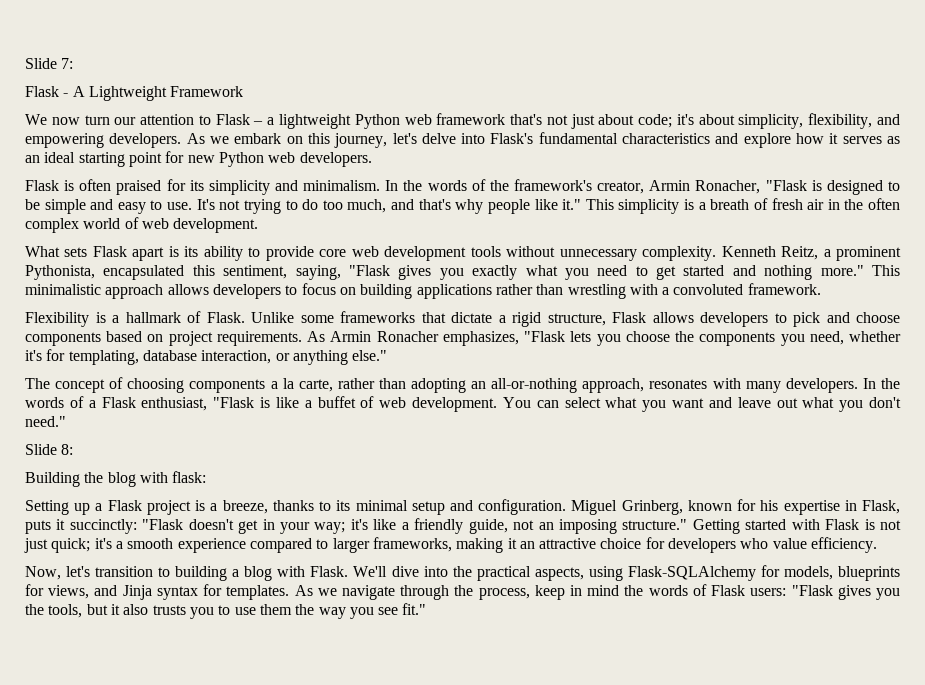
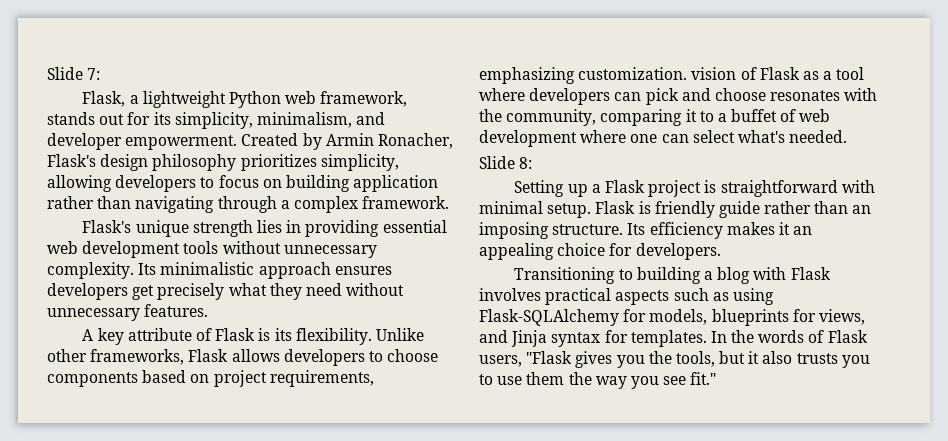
[25,86,244,101] [25,113,900,129] [25,132,900,148] [25,151,372,167] [25,179,900,195] [25,198,901,214] [25,217,259,233] [25,246,347,261] Flask - A Lightweight Framework // We now turn our attention to Flask – a lightweight Python web framework that's not just about code; it's about simplicity, flexibility, and empowering developers. As we embark on this journey, let's delve into Flask's fundamental characteristics and explore how it serves as an ideal starting point for new Python web developers. // Flask is often praised for its simplicity and minimalism. In the words of the framework's creator, Armin Ronacher, "Flask is designed to be simple and easy to use. It's not trying to do too much, and that's why people like it." This simplicity is a breath of fresh air in the often complex world of web development. // What sets Flask apart is its ability to provide core -> [82,91,408,108] [47,112,386,129] [47,133,453,150] [47,154,399,171] [47,175,439,192] [47,196,450,213] [82,220,447,237] Flask, a lightweight Python web framework, stands out for its simplicity, minimalism, and developer empowerment. Created by Armin Ronacher, Flask's design philosophy prioritizes simplicity, allowing developers to focus on building application rather than navigating through a complex framework. // Flask's unique strength lies in providing essential
[721,246,902,261] [25,265,901,280] [25,283,821,299] [25,311,606,327] Kenneth Reitz, a prominent Pythonista, encapsulated this sentiment, saying, "Flask gives you exactly what you need to get started and nothing more." This minimalistic approach allows developers to focus on building applications rather than wrestling with a convoluted framework. // Flexibility is a hallmark of Flask. Unlike some frameworks that dictate a rigid structure, -> [138,262,392,279] [47,283,405,300] [47,304,209,321] [82,328,424,345] [47,349,185,365] Its minimalistic approach ensures developers get precisely what they need without unnecessary features. // A key attribute of Flask is its flexibility. Unlike other frameworks,
[793,312,850,327] pick and -> (383, 356) none
[216,331,902,346] [25,349,388,365] [25,377,901,393] [25,396,902,412] [25,416,66,427] [25,444,74,455] [25,471,207,487] requirements. As Armin Ronacher emphasizes, "Flask lets you choose the components you need, whether it's for templating, database interaction, or anything else." // The concept of choosing components a la carte, rather than adopting an all-or-nothing approach, resonates with many developers. In the words of a Flask enthusiast, "Flask is like a buffet of web development. You can select what you want and leave out what you don't need." // Slide 8: // Building the blog with flask: -> [269,370,374,387] [479,67,865,84] [479,88,878,105] [479,109,831,126] [479,130,848,147] [479,156,533,169] requirements, emphasizing customization. vision of Flask as a tool where developers can pick and choose resonates with the community, comparing it to a buffet of web development where one can select what's needed. // Slide 8:
[210,499,901,515] [25,518,901,534] [24,537,504,553] a breeze, thanks to its minimal setup and configuration. Miguel Grinberg, known for his expertise in Flask, puts it succinctly: "Flask doesn't get in your way; it's like a friendly guide, not an imposing structure." Getting started with Flask is not just quick; it's a smooth experience compared to larger frameworks, making -> [720,180,875,197] [479,201,872,218] [479,222,775,239] straightforward with minimal setup. Flask is friendly guide rather than an imposing structure. Its efficiency makes
[539,538,597,549] attractive -> [479,243,554,260] appealing
[668,537,878,553] [25,566,154,580] developers who value efficiency. // Now, let's transition -> [635,243,721,260] [514,267,616,284] developers. // Transitioning
[310,566,584,581] Flask. We'll dive into the practical aspects, -> [790,267,831,280] [479,288,729,305] Flask involves practical aspects such as
[294,585,620,600] As we navigate through the process, keep in mind -> [710,331,727,343] In
[750,588,787,596] users: -> [479,355,522,367] users,

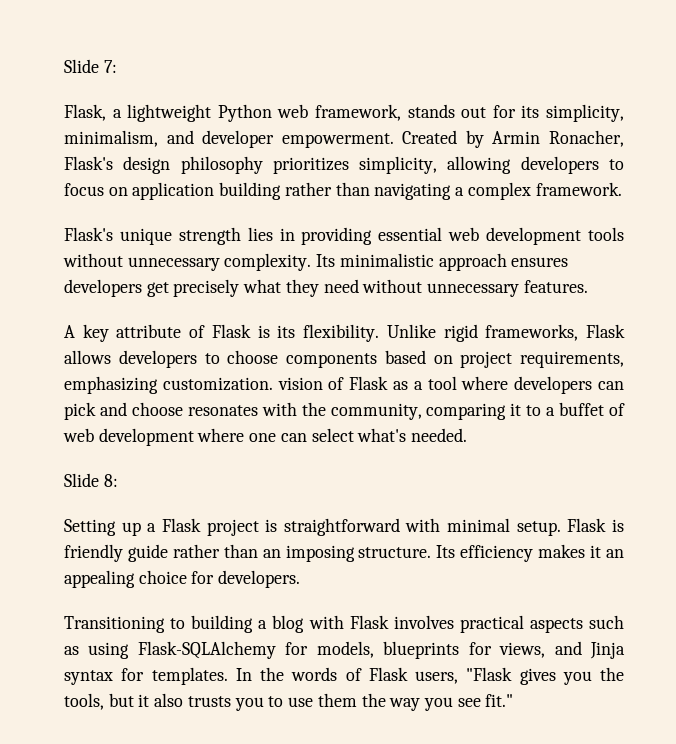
[285,175,439,192] building application -> [132,182,282,200] application building
[217,196,277,213] through -> (452, 191) none
[47,349,87,362] other -> [443,324,478,342] rigid

